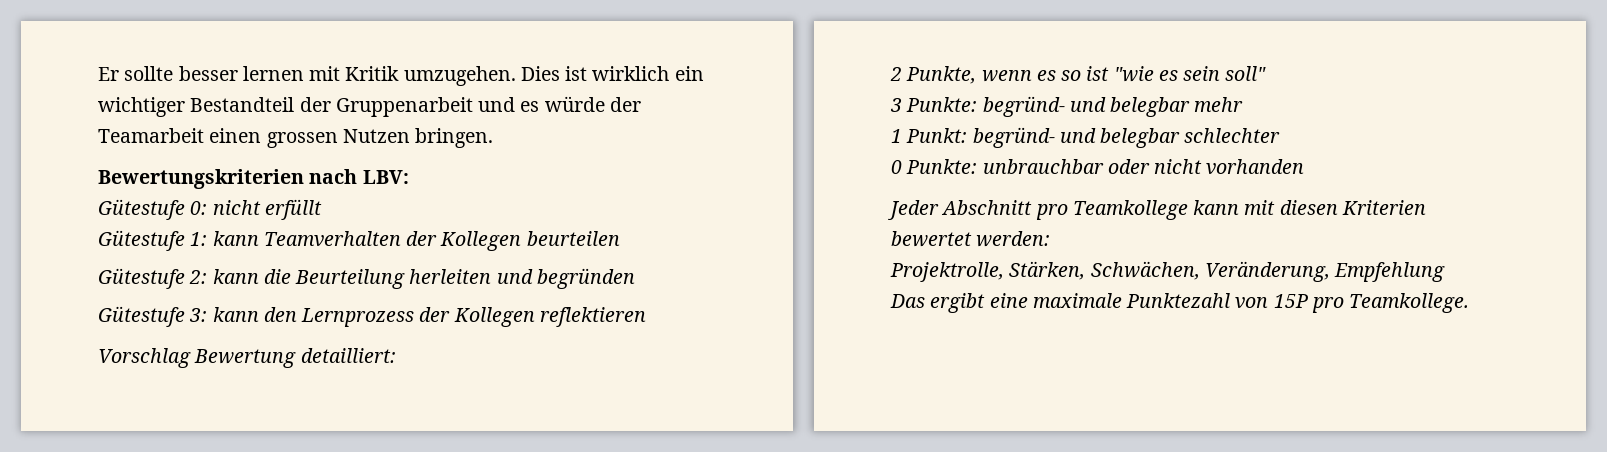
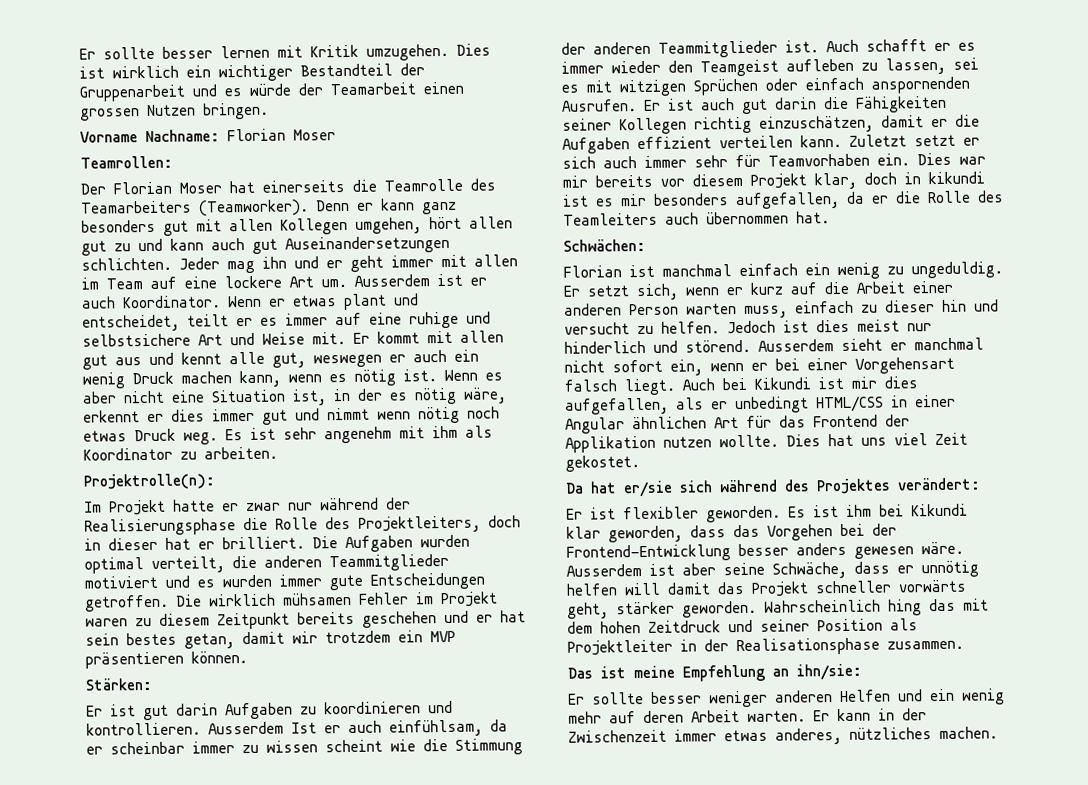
[98,169,409,189] [98,199,322,220] [98,230,620,251] [98,268,635,289] [98,306,646,327] [98,348,396,368] [890,66,1267,84] [890,96,1244,117] [891,127,1281,148] [891,159,1305,174] [887,200,1426,220] [891,231,1051,247] [890,261,1446,282] [890,293,1470,313] Bewertungskriterien nach LBV: // Gütestufe 0: nicht erfüllt // Gütestufe 1: kann Teamverhalten der Kollegen beurteilen // Gütestufe 2: kann die Beurteilung herleiten und begründen // Gütestufe 3: kann den Lernprozess der Kollegen reflektieren // Vorschlag Bewertung detailliert: // 2 Punkte, wenn es so ist "wie es sein soll" // 3 Punkte: begründ- und belegbar mehr // 1 Punkt: begründ- und belegbar schlechter // 0 Punkte: unbrauchbar oder nicht vorhanden // Jeder Abschnitt pro Teamkollege kann mit diesen Kriterien bewertet werden: // Projektrolle, Stärken, Schwächen, Veränderung, Empfehlung // Das ergibt eine maximale Punktezahl von 15P pro Teamkollege. -> [80,128,336,143] [80,155,173,169] [80,178,496,195] [81,198,457,217] [81,216,513,236] [81,235,450,256] [81,254,518,274] [81,273,487,290] [82,293,419,311] [82,311,491,332] [82,330,504,347] [82,349,479,370] [82,369,503,389] [82,387,507,406] [83,406,500,425] [83,425,493,445] [83,446,278,461] [83,473,215,490] [84,497,411,516] [84,515,521,536] [84,534,470,553] [84,553,449,574] [84,572,485,591] [85,591,498,612] [85,610,526,630] [85,630,456,649] [85,651,248,669] [85,677,152,691] [86,700,453,721] [86,719,508,737] [86,738,523,755] [561,39,976,58] [561,57,979,77] [561,76,970,97] [562,95,947,114] [562,114,980,135] [562,134,980,154] [562,152,986,169] [562,171,985,190] [562,190,1004,210] [563,211,830,226] [563,238,646,252] [563,261,1003,280] [563,280,954,301] [564,299,999,318] [564,319,932,335] [564,337,984,354] [564,356,955,376] [564,376,918,396] [565,394,956,415] [565,414,910,434] [565,432,968,453] [565,455,640,472] [565,477,981,498] [566,503,968,523] [566,523,897,543] [566,541,964,562] [566,560,979,579] [566,579,967,597] [567,598,989,619] [567,618,918,634] [567,637,964,656] [567,663,862,682] [568,688,1005,708] [568,708,927,724] [568,726,998,745] Vorname Nachname: Florian Moser // Teamrollen: // Der Florian Moser hat einerseits die Teamrolle des Teamarbeiters (Teamworker). Denn er kann ganz besonders gut mit allen Kollegen umgehen, hört allen gut zu und kann auch gut Auseinandersetzungen schlichten. Jeder mag ihn und er geht immer mit allen im Team auf eine lockere Art um. Ausserdem ist er auch Koordinator. Wenn er etwas plant und entscheidet, teilt er es immer auf eine ruhige und selbstsichere Art und Weise mit. Er kommt mit allen gut aus und kennt alle gut, weswegen er auch ein wenig Druck machen kann, wenn es nötig ist. Wenn es aber nicht eine Situation ist, in der es nötig wäre, erkennt er dies immer gut und nimmt wenn nötig noch etwas Druck weg. Es ist sehr angenehm mit ihm als Koordinator zu arbeiten. // Projektrolle(n): // Im Projekt hatte er zwar nur während der Realisierungsphase die Rolle des Projektleiters, doch in dieser hat er brilliert. Die Aufgaben wurden optimal verteilt, die anderen Teammitglieder motiviert und es wurden immer gute Entscheidungen getroffen. Die wirklich mühsamen Fehler im Projekt waren zu diesem Zeitpunkt bereits geschehen und er hat sein bestes getan, damit wir trotzdem ein MVP präsentieren können. // Stärken: // Er ist gut darin Aufgaben zu koordinieren und kontrollieren. Ausserdem Ist er auch einfühlsam, da er scheinbar immer zu wissen scheint wie die Stimmung der anderen Teammitglieder ist. Auch schafft er es immer wieder den Teamgeist aufleben zu lassen, sei es mit witzigen Sprüchen oder einfach anspornenden Ausrufen. Er ist auch gut darin die Fähigkeiten seiner Kollegen richtig einzuschätzen, damit er die Aufgaben effizient verteilen kann. Zuletzt setzt er sich auch immer sehr für Teamvorhaben ein. Dies war mir bereits vor diesem Projekt klar, doch in kikundi ist es mir besonders aufgefallen, da er die Rolle des Teamleiters auch übernommen hat. // Schwächen: // Florian ist manchmal einfach ein wenig zu ungeduldig. Er setzt sich, wenn er kurz auf die Arbeit einer anderen Person warten muss, einfach zu dieser hin und versucht zu helfen. Jedoch ist dies meist nur hinderlich und störend. Ausserdem sieht er manchmal nicht sofort ein, wenn er bei einer Vorgehensart falsch liegt. Auch bei Kikundi ist mir dies aufgefallen, als er unbedingt HTML/CSS in einer Angular ähnlichen Art für das Frontend der Applikation nutzen wollte. Dies hat uns viel Zeit gekostet. // Da hat er/sie sich während des Projektes verändert: // Er ist flexibler geworden. Es ist ihm bei Kikundi klar geworden, dass das Vorgehen bei der Frontend-Entwicklung besser anders gewesen wäre. Ausserdem ist aber seine Schwäche, dass er unnötig helfen will damit das Projekt schneller vorwärts geht, stärker geworden. Wahrscheinlich hing das mit dem hohen Zeitdruck und seiner Position als Projektleiter in der Realisationsphase zusammen. // Das ist meine Empfehlung an ihn/sie: // Er sollte besser weniger anderen Helfen und ein wenig mehr auf deren Arbeit warten. Er kann in der Zwischenzeit immer etwas anderes, nützliches machen.

